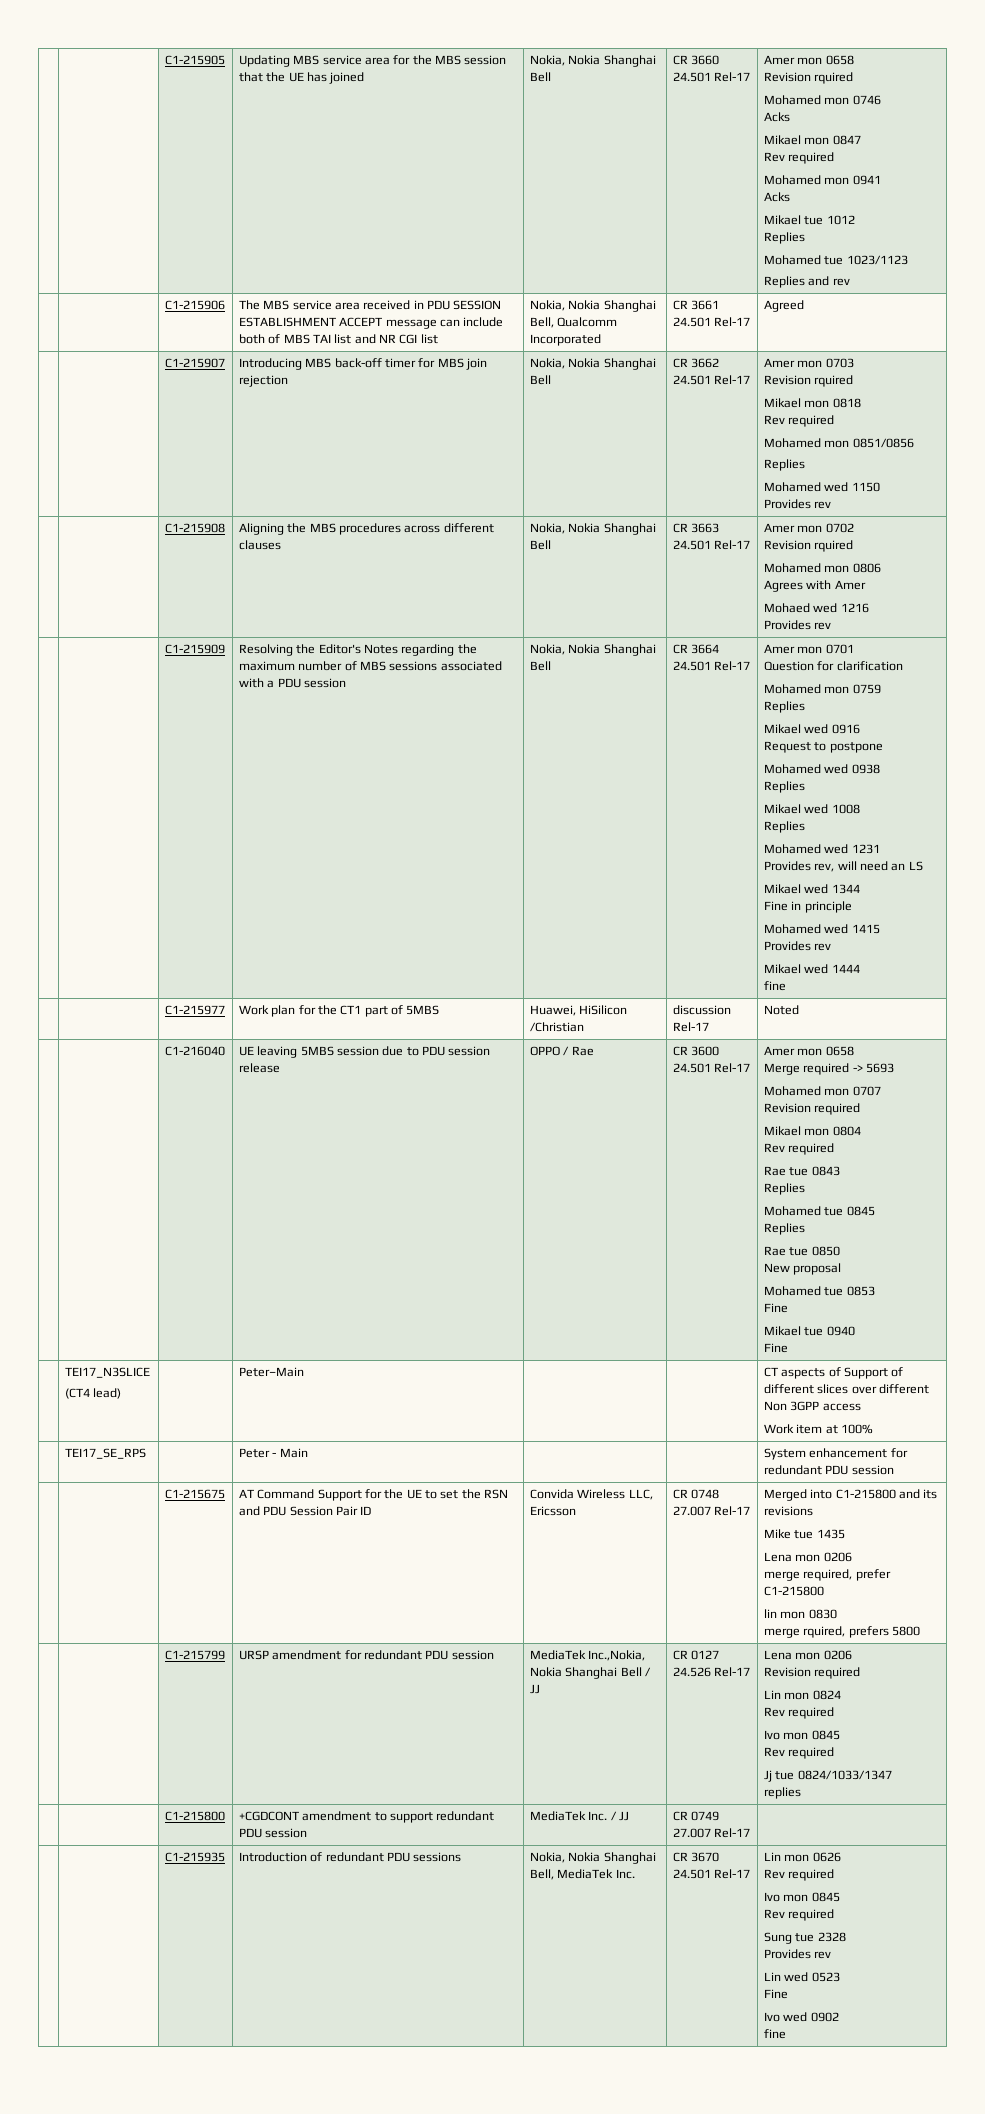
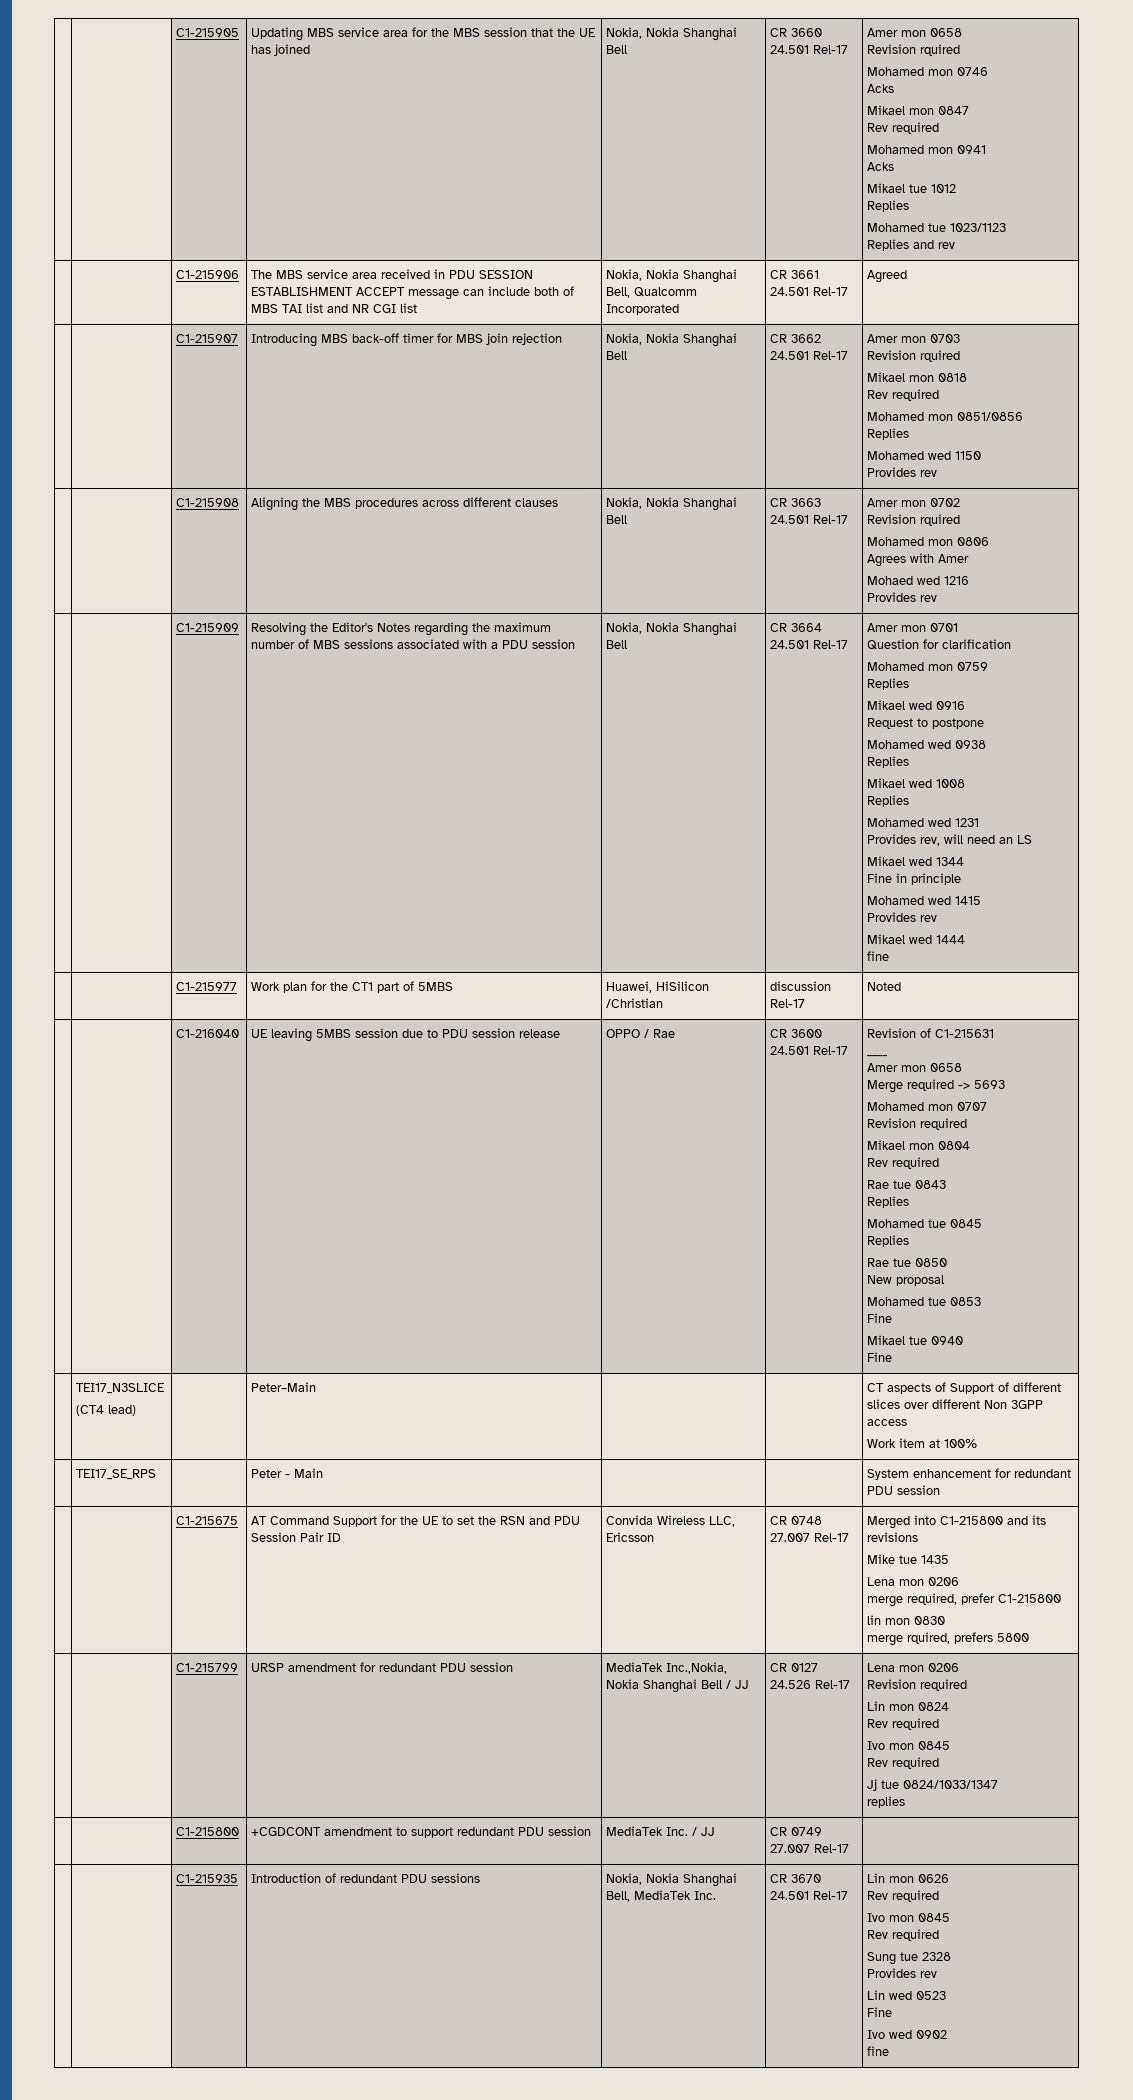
(751, 1068) none -> [867,1028,995,1038] [867,1055,889,1057] Revision of C1-215631 // ____ //

